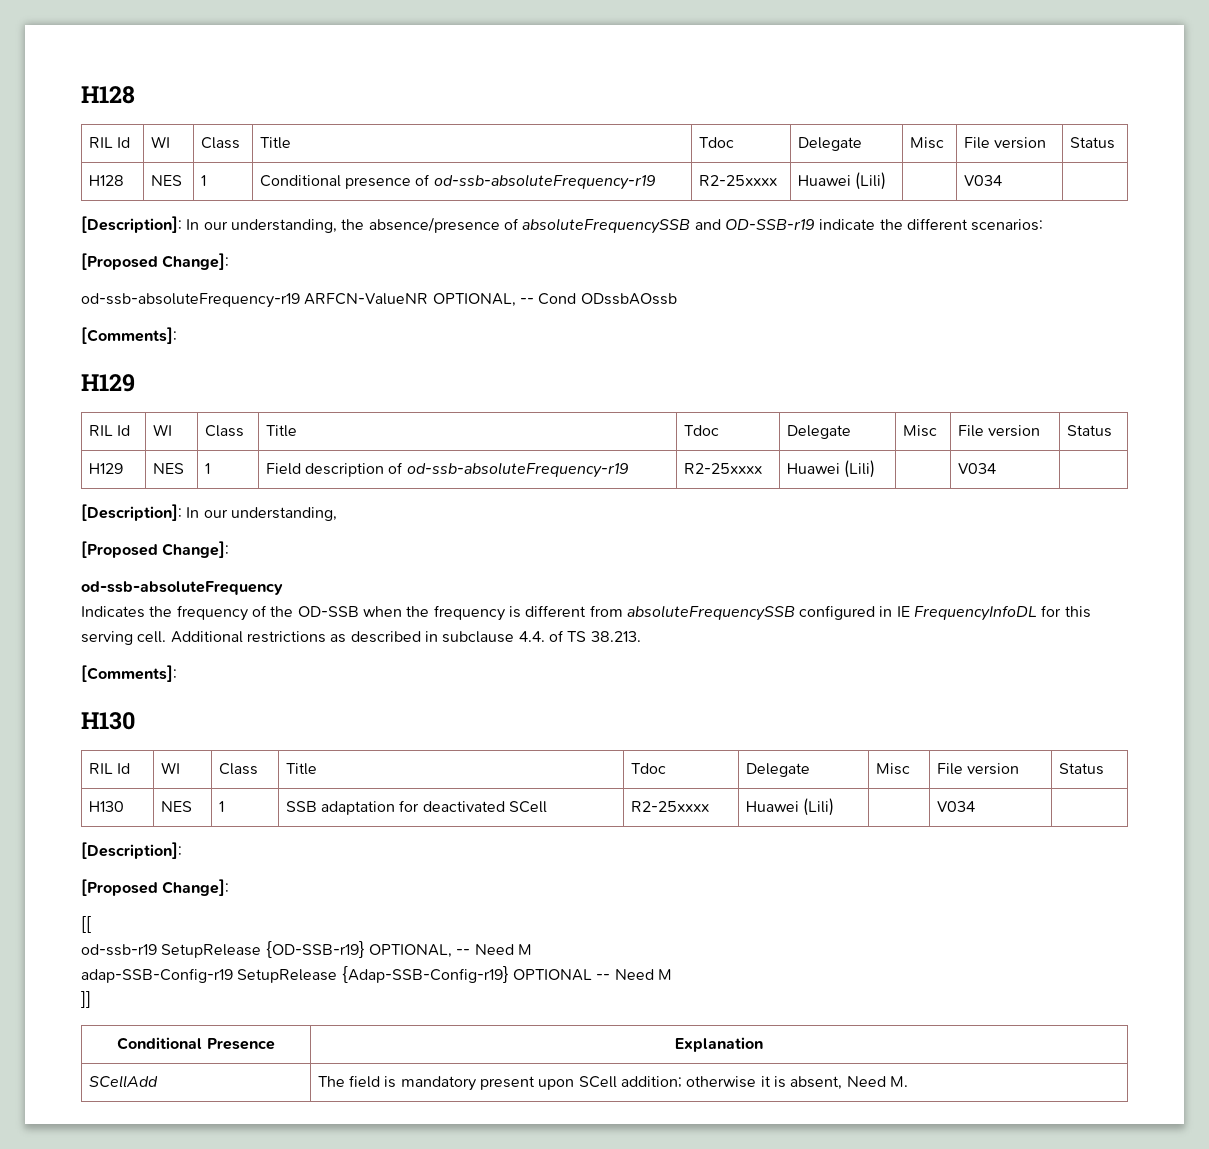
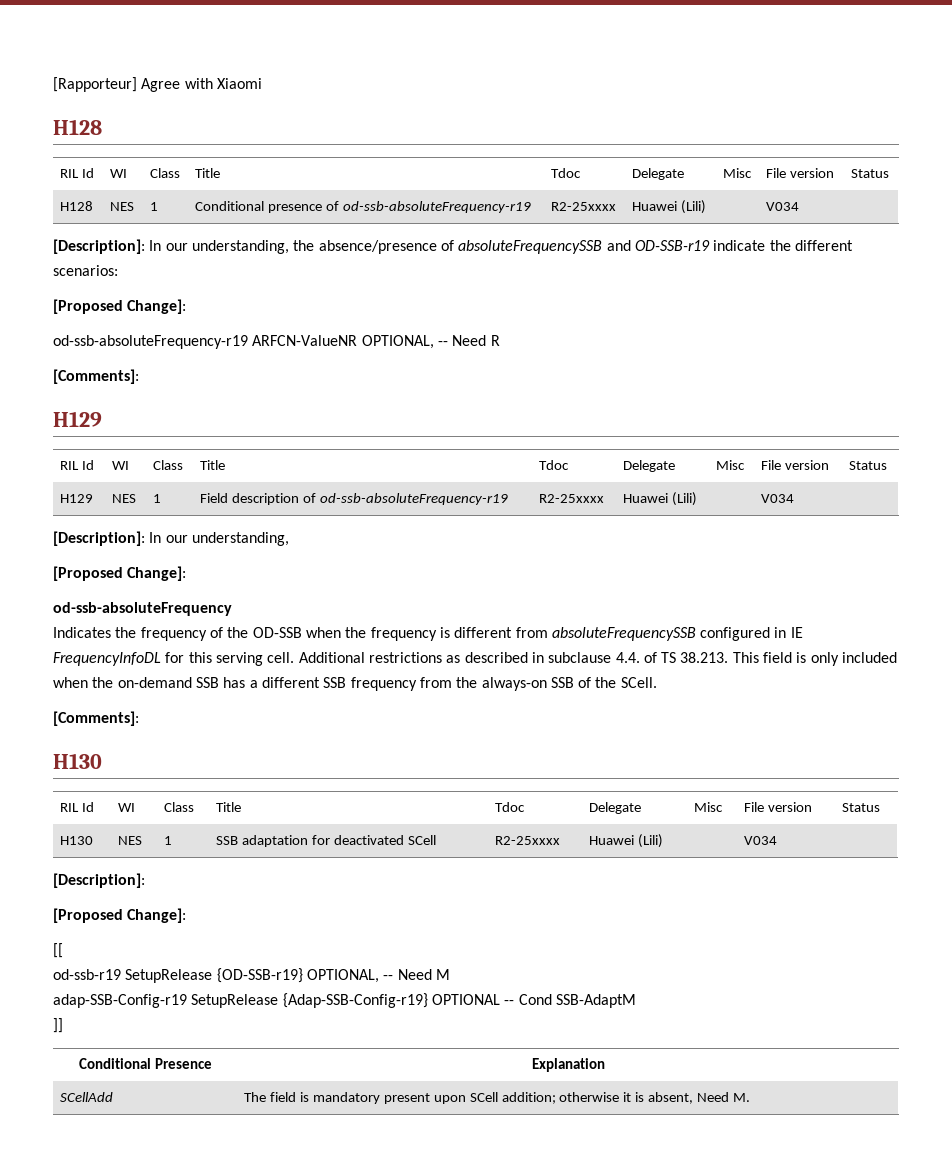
(81, 95) none -> [53,77,262,92] [Rapporteur] Agree with Xiaomi //
[538,293,677,305] Cond ODssbAOssb -> [452,335,500,346] Need R
(641, 636) none -> [732,652,898,666] [53,677,657,691] This field is only included when the on-demand SSB has a different SSB frequency from the always-on SSB of the SCell.
[614,969,672,980] Need M -> [518,994,636,1008] Cond SSB-AdaptM

